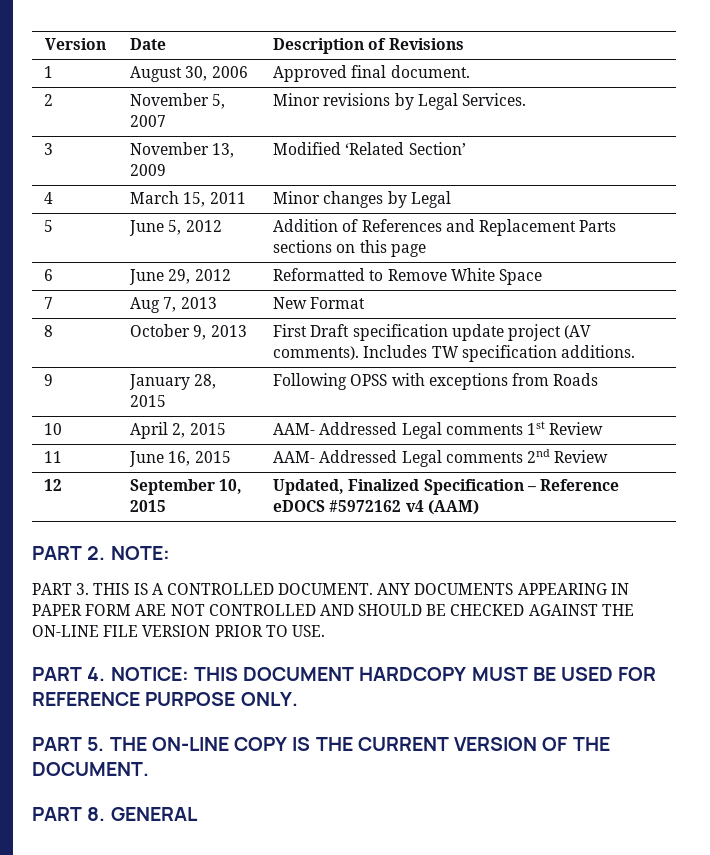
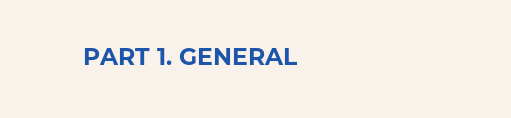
[45,38,106,50] [130,38,167,50] [273,38,464,54] [44,66,54,78] [130,66,248,82] [273,65,470,82] [44,94,54,106] [130,93,226,109] [130,115,167,127] [273,93,526,110] [44,143,54,155] [130,142,235,158] [130,164,167,176] [273,142,466,155] [44,192,54,204] [130,191,246,207] [273,191,451,208] [44,220,54,232] [129,220,222,236] [273,219,617,236] [273,240,426,257] [44,269,54,281] [129,269,231,285] [273,268,542,285] [44,297,54,309] [130,297,217,313] [273,297,366,309] [44,325,54,337] [130,324,247,340] [273,324,592,341] [273,345,635,362] [44,374,54,386] [129,374,217,390] [130,395,167,407] [273,373,599,390] [44,423,63,435] [130,422,226,439] [273,421,604,439] [44,451,63,463] [129,451,231,467] [273,449,609,467] [44,479,63,491] [130,479,243,495] [130,500,167,512] [273,479,619,495] [273,500,479,515] [32,546,170,560] [32,583,629,595] [32,604,634,616] [32,625,325,637] [32,667,657,681] [32,692,298,706] [32,737,610,751] [32,762,149,776] [32,807,106,821] Version | Date | Description of Revisions // 1 | August 30, 2006 | Approved final document. // 2 | November 5, 2007 | Minor revisions by Legal Services. // 3 | November 13, 2009 | Modified ‘Related Section’ // 4 | March 15, 2011 | Minor changes by Legal // 5 | June 5, 2012 | Addition of References and Replacement Parts sections on this page // 6 | June 29, 2012 | Reformatted to Remove White Space // 7 | Aug 7, 2013 | New Format // 8 | October 9, 2013 | First Draft specification update project (AV comments). Includes TW specification additions. // 9 | January 28, 2015 | Following OPSS with exceptions from Roads // 10 | April 2, 2015 | AAM- Addressed Legal comments 1st Review // 11 | June 16, 2015 | AAM- Addressed Legal comments 2nd Review // 12 | September 10, 2015 | Updated, Finalized Specification – Reference eDOCS #5972162 v4 (AAM) // PART 2. NOTE: // PART 3. THIS IS A CONTROLLED DOCUMENT. ANY DOCUMENTS APPEARING IN PAPER FORM ARE NOT CONTROLLED AND SHOULD BE CHECKED AGAINST THE ON-LINE FILE VERSION PRIOR TO USE. // PART 4. NOTICE: THIS DOCUMENT HARDCOPY MUST BE USED FOR REFERENCE PURPOSE ONLY. // PART 5. THE ON-LINE COPY IS THE CURRENT VERSION OF THE DOCUMENT. // PART 8. -> [83,48,172,65] PART 1.

